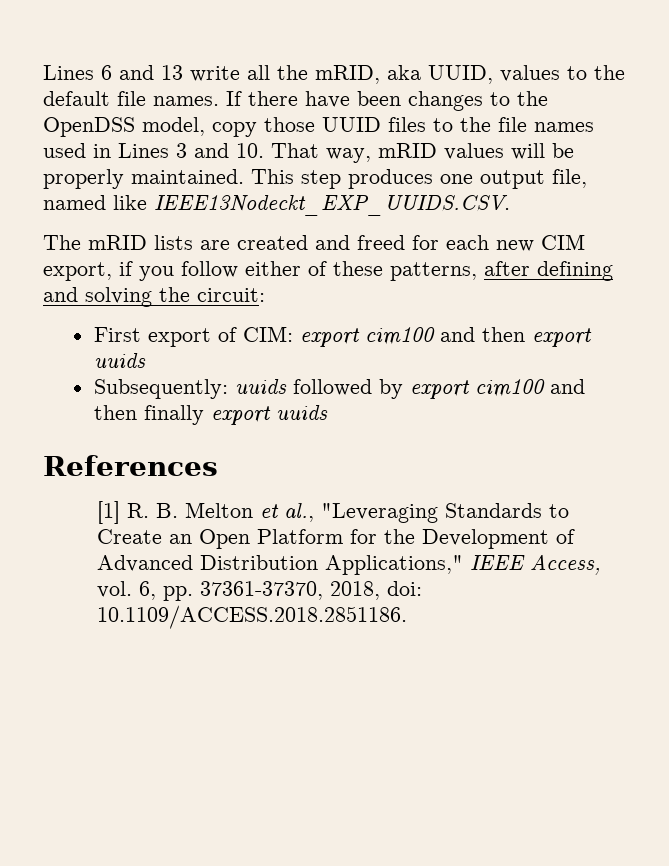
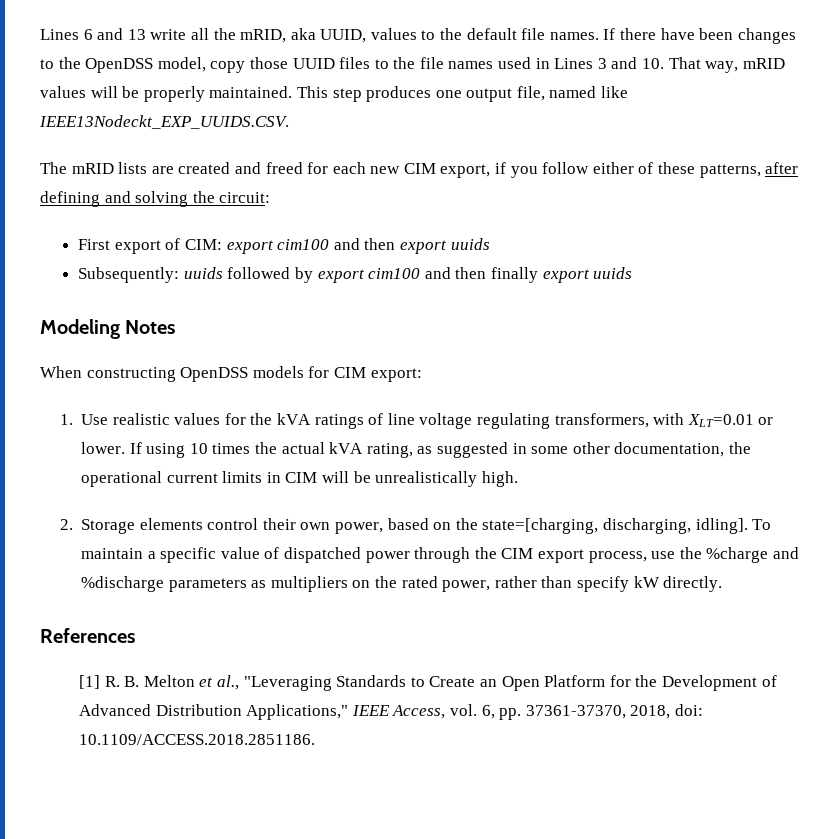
(328, 413) none -> [40,319,176,339] [40,366,422,382] [59,413,774,429] [81,442,751,458] [81,471,518,487] [59,518,772,534] [81,547,799,563] [81,576,723,592] // Modeling Notes // When constructing OpenDSS models for CIM export: // 1. Use realistic values for the kVA ratings of line voltage regulating transformers, with XLT=0.01 or lower. If using 10 times the actual kVA rating, as suggested in some other documentation, the operational current limits in CIM will be unrealistically high. // 2. Storage elements control their own power, based on the state=[charging, discharging, idling]. To maintain a specific value of dispatched power through the CIM export process, use the %charge and %discharge parameters as multipliers on the rated power, rather than specify kW directly.

